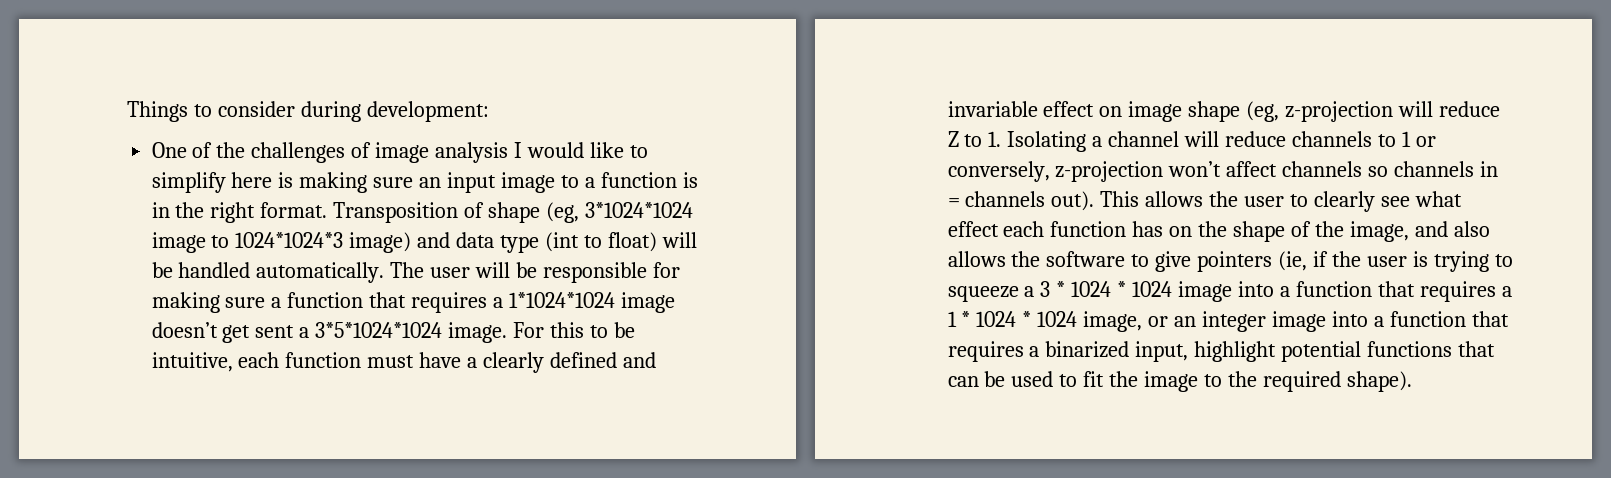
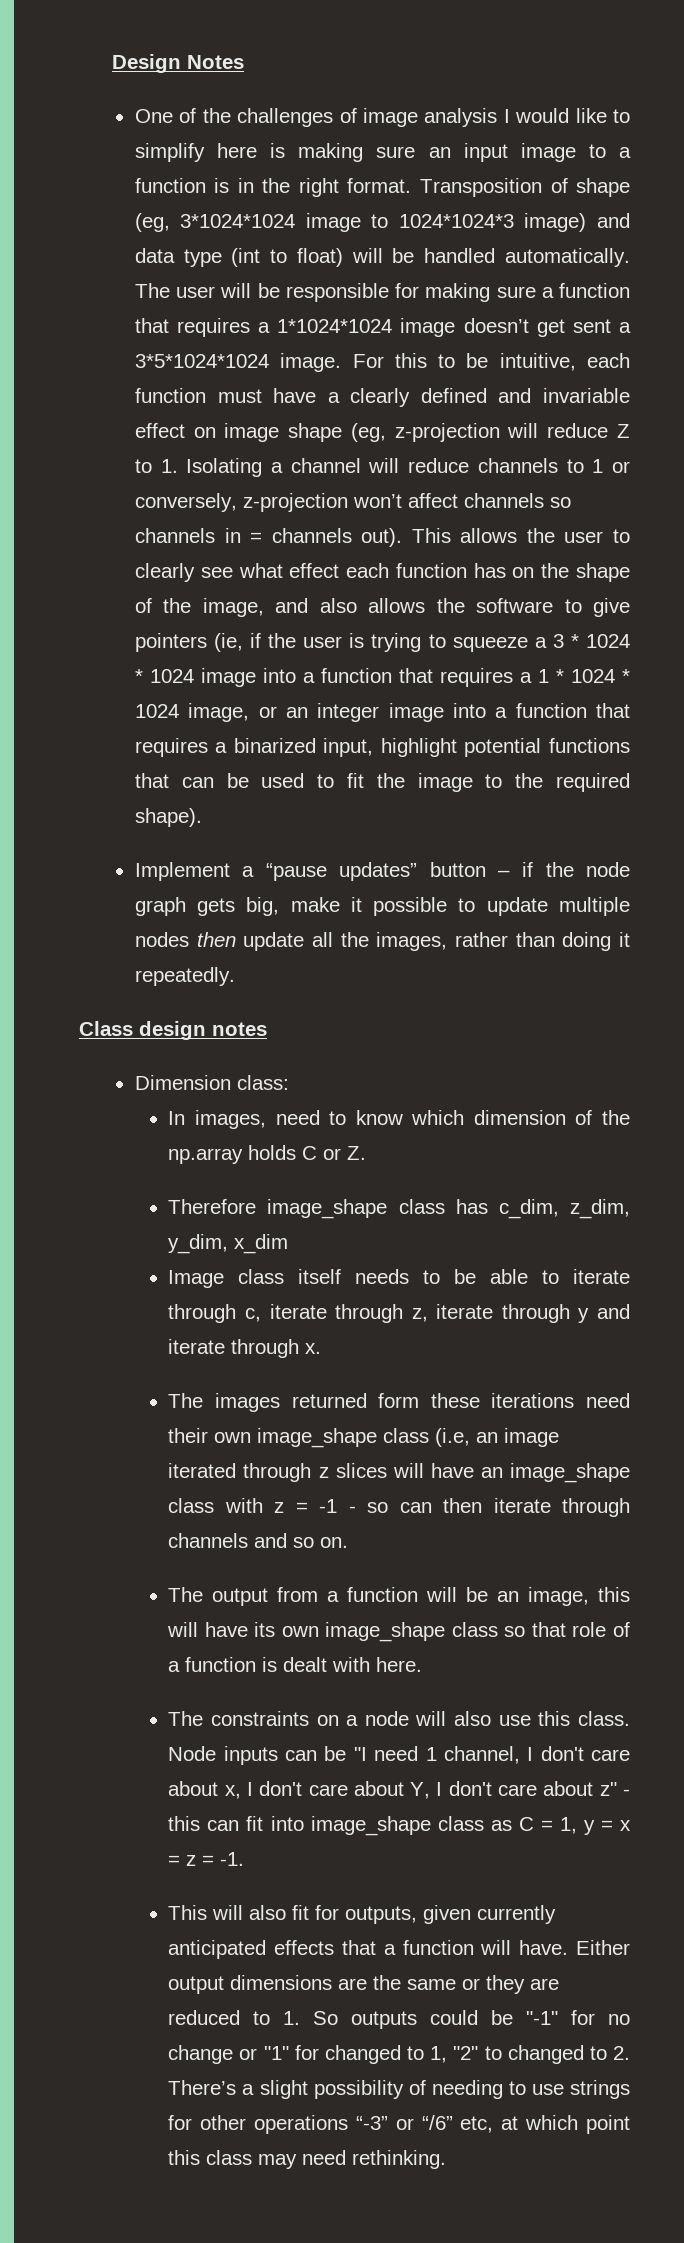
[127,101,490,122] Things to consider during development: -> [112,54,245,73] Design Notes
(1412, 381) none -> [134,862,630,881] [134,897,630,916] [134,932,630,951] [134,967,235,986] [79,1021,267,1040] [134,1075,289,1090] [168,1110,631,1129] [168,1145,367,1164] [168,1199,630,1219] [168,1234,289,1254] [168,1269,631,1288] [168,1304,631,1323] [168,1339,322,1358] [168,1393,630,1412] [168,1428,560,1448] [168,1463,630,1483] [168,1498,630,1517] [168,1533,349,1548] [168,1587,631,1606] [167,1622,630,1642] [168,1657,423,1672] [168,1711,630,1726] [168,1746,631,1765] [168,1781,630,1799] [168,1816,631,1836] [168,1852,245,1866] [168,1905,557,1924] [168,1940,630,1959] [168,1975,560,1994] [168,2010,631,2029] [168,2045,630,2064] [168,2080,631,2099] [168,2115,630,2134] [168,2150,447,2169] // Implement a “pause updates” button – if the node graph gets big, make it possible to update multiple nodes then update all the images, rather than doing it repeatedly. // Class design notes // Dimension class: // In images, need to know which dimension of the np.array holds C or Z. // Therefore image_shape class has c_dim, z_dim, y_dim, x_dim // Image class itself needs to be able to iterate through c, iterate through z, iterate through y and iterate through x. // The images returned form these iterations need their own image_shape class (i.e, an image iterated through z slices will have an image_shape class with z = -1 - so can then iterate through channels and so on. // The output from a function will be an image, this will have its own image_shape class so that role of a function is dealt with here. // The constraints on a node will also use this class. Node inputs can be "I need 1 channel, I don't care about x, I don't care about Y, I don't care about z" - this can fit into image_shape class as C = 1, y = x = z = -1. // This will also fit for outputs, given currently anticipated effects that a function will have. Either output dimensions are the same or they are reduced to 1. So outputs could be "-1" for no change or "1" for changed to 1, "2" to changed to 2. There’s a slight possibility of needing to use strings for other operations “-3” or “/6” etc, at which point this class may need rethinking.

